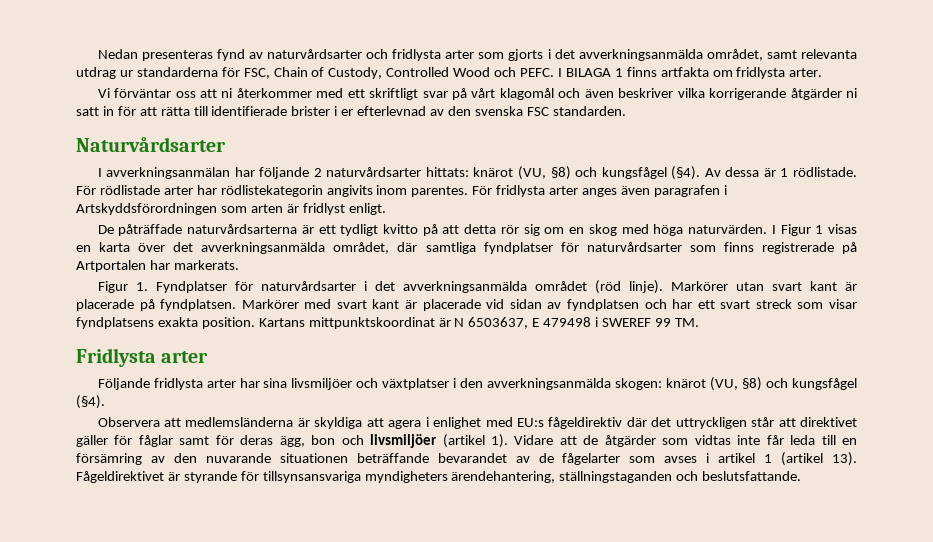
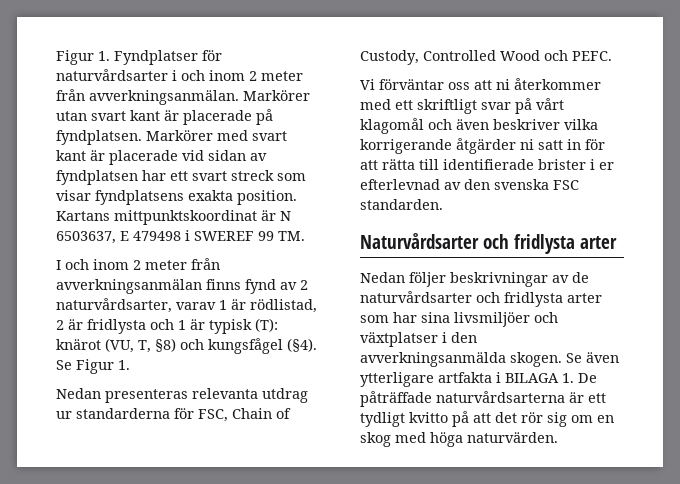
[97,49,797,61] Nedan presenteras fynd av naturvårdsarter och fridlysta arter som gjorts i det avverkningsanmälda området, samt -> [56,50,222,65] [56,69,303,81] [56,89,310,105] [56,109,273,125] [56,130,287,145] [56,150,267,165] [56,170,306,185] [56,190,297,205] [56,210,291,225] [56,230,305,244] [56,258,220,270] [56,279,308,294] [56,298,317,313] [56,318,278,334] [56,338,317,354] [56,359,130,374] [56,388,188,403] Figur 1. Fyndplatser för naturvårdsarter i och inom 2 meter från avverkningsanmälan. Markörer utan svart kant är placerade på fyndplatsen. Markörer med svart kant är placerade vid sidan av fyndplatsen har ett svart streck som visar fyndplatsens exakta position. Kartans mittpunktskoordinat är N 6503637, E 479498 i SWEREF 99 TM. // I och inom 2 meter från avverkningsanmälan finns fynd av 2 naturvårdsarter, varav 1 är rödlistad, 2 är fridlysta och 1 är typisk (T): knärot (VU, T, §8) och kungsfågel (§4). Se Figur 1. // Nedan presenteras
[557,67,823,79] I BILAGA 1 finns artfakta om fridlysta arter. -> (612, 56) none
[97,166,857,180] [76,185,727,197] [76,203,386,215] // I avverkningsanmälan har följande 2 naturvårdsarter hittats: knärot (VU, §8) och kungsfågel (§4). Av dessa är 1 rödlistade. För rödlistade arter har rödlistekategorin angivits inom parentes. För fridlysta arter anges även paragrafen i Artskyddsförordningen som arten är fridlyst enligt. // -> [483,234,617,254] [360,272,589,287] [360,291,602,307] [360,312,558,327] [360,332,477,347] [360,352,619,367] [360,372,574,387] och fridlysta arter // Nedan följer beskrivningar av de naturvårdsarter och fridlysta arter som har sina livsmiljöer och växtplatser i den avverkningsanmälda skogen. Se även ytterligare artfakta i BILAGA 1.
[464,224,497,234] detta -> [495,412,517,423] det
[771,224,857,236] [76,242,857,254] [76,260,239,272] [97,280,858,294] [76,299,857,311] [76,317,699,329] [76,348,209,367] [97,377,857,391] [76,395,105,409] [97,417,857,429] [76,434,858,448] [76,452,857,466] [76,471,802,483] I Figur 1 visas en karta över det avverkningsanmälda området, där samtliga fyndplatser för naturvårdsarter som finns registrerade på Artportalen har markerats. // Figur 1. Fyndplatser för naturvårdsarter i det avverkningsanmälda området (röd linje). Markörer utan svart kant är placerade på fyndplatsen. Markörer med svart kant är placerade vid sidan av fyndplatsen och har ett svart streck som visar fyndplatsens exakta position. Kartans mittpunktskoordinat är N 6503637, E 479498 i SWEREF 99 TM. // Fridlysta arter // Följande fridlysta arter har sina livsmiljöer och växtplatser i den avverkningsanmälda skogen: knärot (VU, §8) och kungsfågel (§4). // Observera att medlemsländerna är skyldiga att agera i enlighet med EU:s fågeldirektiv där det uttryckligen står att direktivet gäller för fåglar samt för deras ägg, bon och livsmiljöer (artikel 1). Vidare att de åtgärder som vidtas inte får leda till en försämring av den nuvarande situationen beträffande bevarandet av de fågelarter som avses i artikel 1 (artikel 13). Fågeldirektivet är styrande för tillsynsansvariga myndigheters ärendehantering, ställningstaganden och beslutsfattande. -> (558, 437) none

